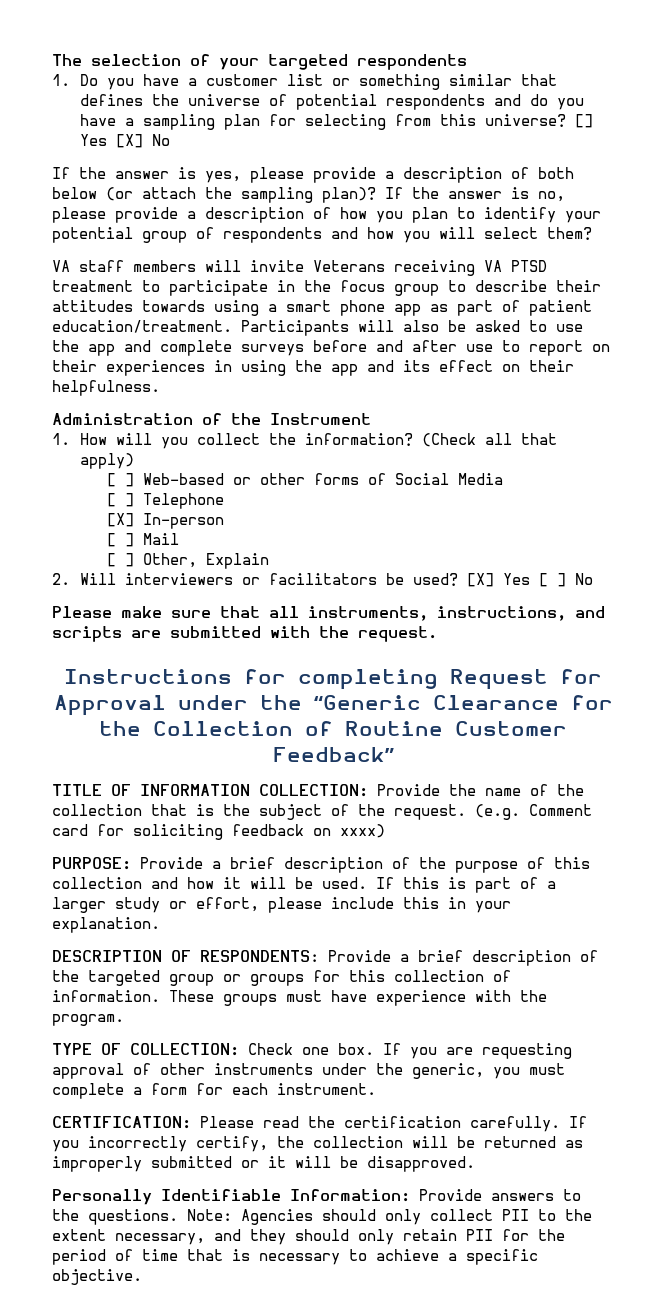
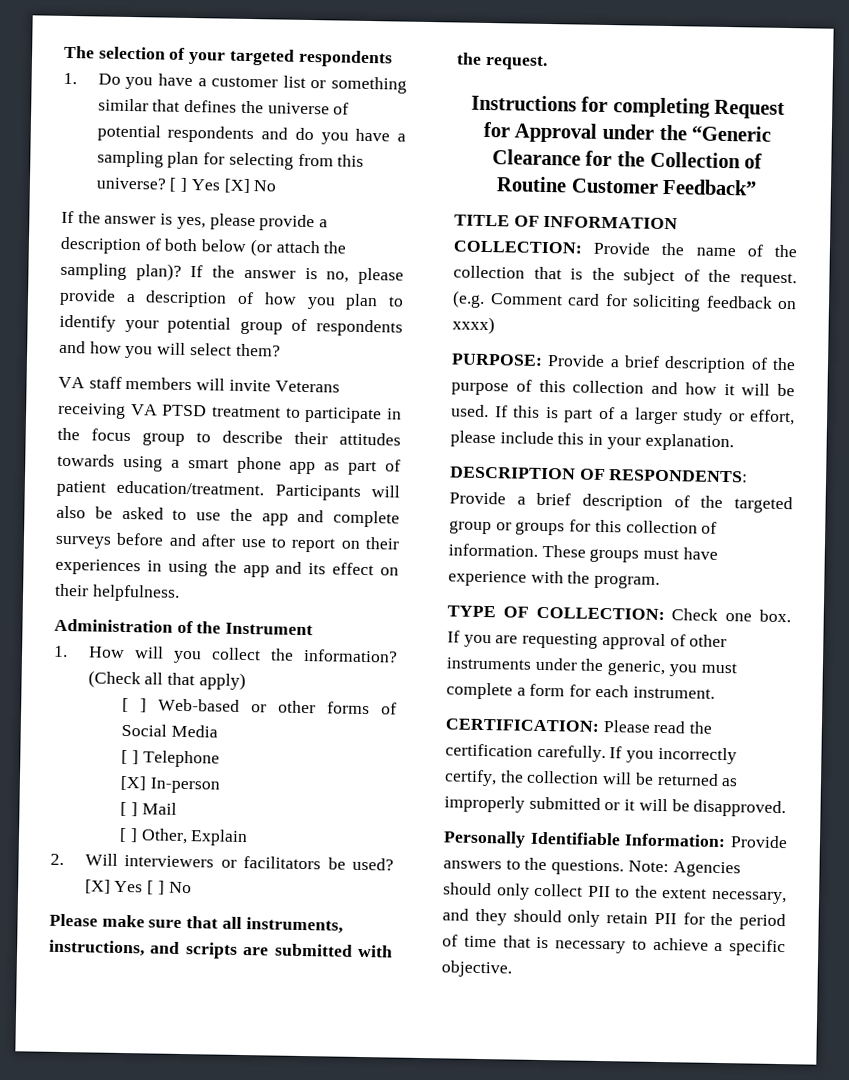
[574,114,593,128] [] -> [169,177,189,192] [ ]

